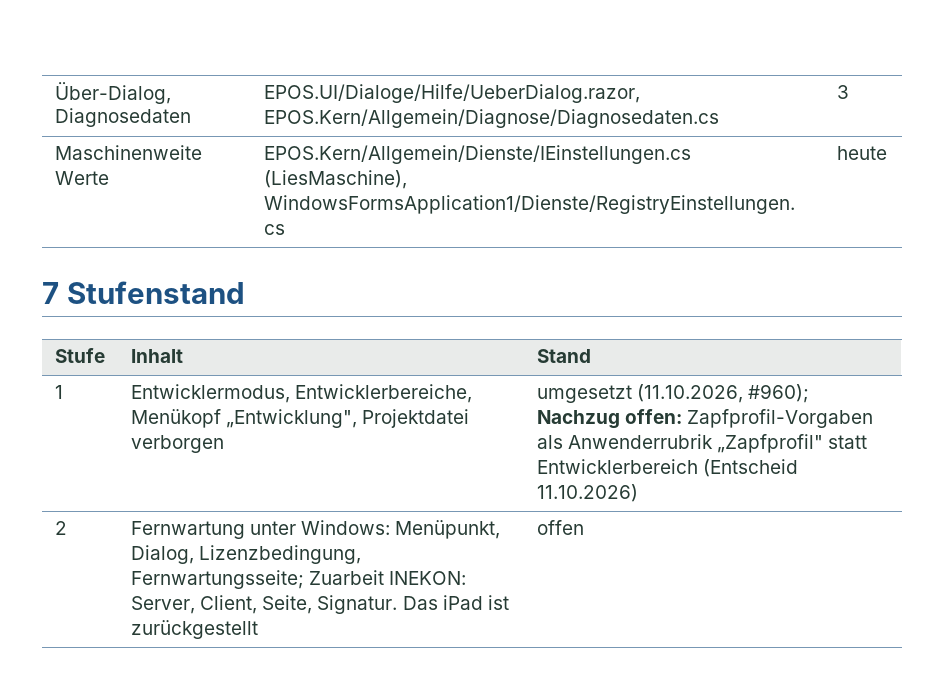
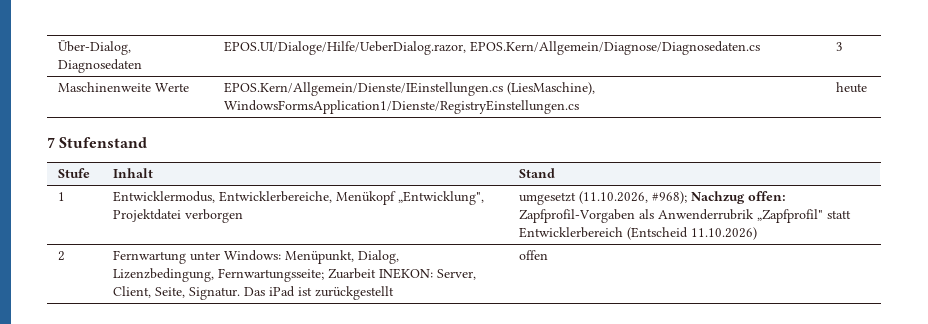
[748,384,810,403] #960); -> [652,191,688,204] #968);

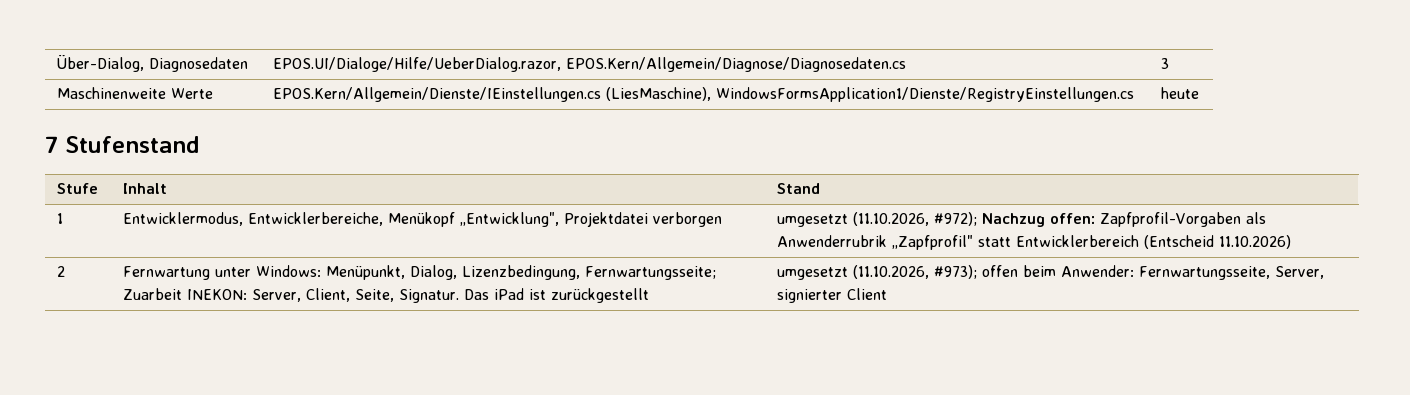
[652,191,688,204] #968); -> [934,212,978,226] #972);
[519,250,549,260] offen -> [777,265,1325,280] [777,288,888,303] umgesetzt (11.10.2026, #973); offen beim Anwender: Fernwartungsseite, Server, signierter Client

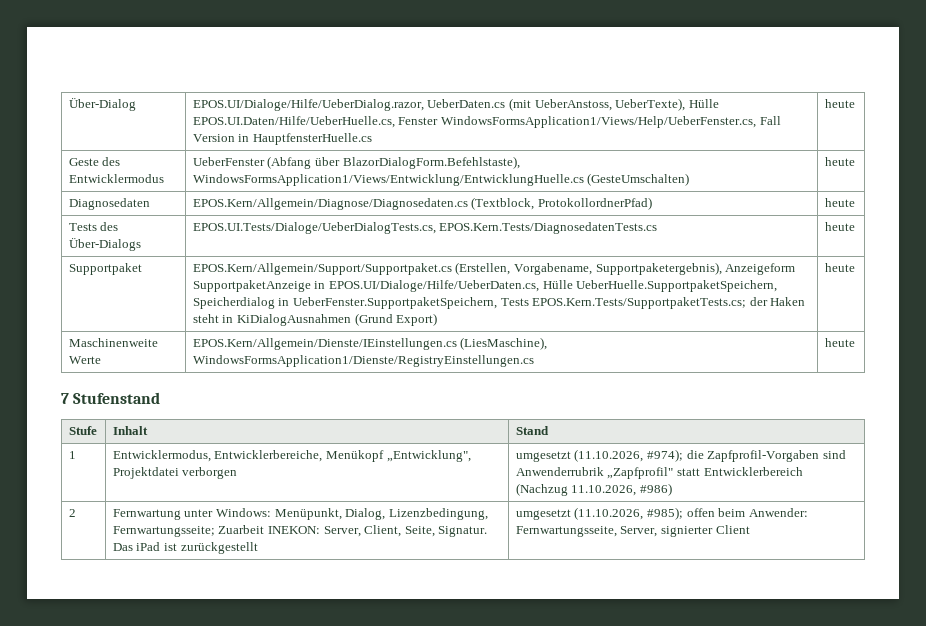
[57,55,145,72] Über-Dialog, -> [68,98,136,111] [192,98,719,111] [192,116,781,128] [192,133,372,145] [824,99,855,108] [68,157,121,166] [68,174,164,183] [192,156,520,169] [192,173,690,186] [824,157,855,166] Über-Dialog | EPOS.UI/Dialoge/Hilfe/UeberDialog.razor, UeberDaten.cs (mit UeberAnstoss, UeberTexte), Hülle EPOS.UI.Daten/Hilfe/UeberHuelle.cs, Fenster WindowsFormsApplication1/Views/Help/UeberFenster.cs, Fall Version in HauptfensterHuelle.cs | heute // Geste des Entwicklermodus | UeberFenster (Abfang über BlazorDialogForm.Befehlstaste), WindowsFormsApplication1/Views/Entwicklung/EntwicklungHuelle.cs (GesteUmschalten) | heute //
[273,57,562,72] EPOS.UI/Dialoge/Hilfe/UeberDialog.razor, -> (150, 204) none
[1161,58,1170,69] | 3 -> [471,197,652,210] [824,198,855,207] [68,222,119,231] [68,238,141,251] [192,222,658,234] [824,222,855,231] [68,263,142,275] [192,262,796,275] [192,280,778,292] [192,297,806,309] [192,313,438,326] [824,263,855,272] (Textblock, ProtokollordnerPfad) | heute // Tests des Über-Dialogs | EPOS.UI.Tests/Dialoge/UeberDialogTests.cs, EPOS.Kern.Tests/DiagnosedatenTests.cs | heute // Supportpaket | EPOS.Kern/Allgemein/Support/Supportpaket.cs (Erstellen, Vorgabename, Supportpaketergebnis), Anzeigeform SupportpaketAnzeige in EPOS.UI/Dialoge/Hilfe/UeberDaten.cs, Hülle UeberHuelle.SupportpaketSpeichern, Speicherdialog in UeberFenster.SupportpaketSpeichern, Tests EPOS.Kern.Tests/SupportpaketTests.cs; der Haken steht in KiDialogAusnahmen (Grund Export) | heute
[934,212,1267,227] #972); Nachzug offen: Zapfprofil-Vorgaben als -> [646,449,846,462] #974); die Zapfprofil-Vorgaben sind
[1144,235,1292,249] (Entscheid 11.10.2026) -> [515,483,672,496] (Nachzug 11.10.2026, #986)
[934,265,978,279] #973); -> [646,507,683,520] #985);

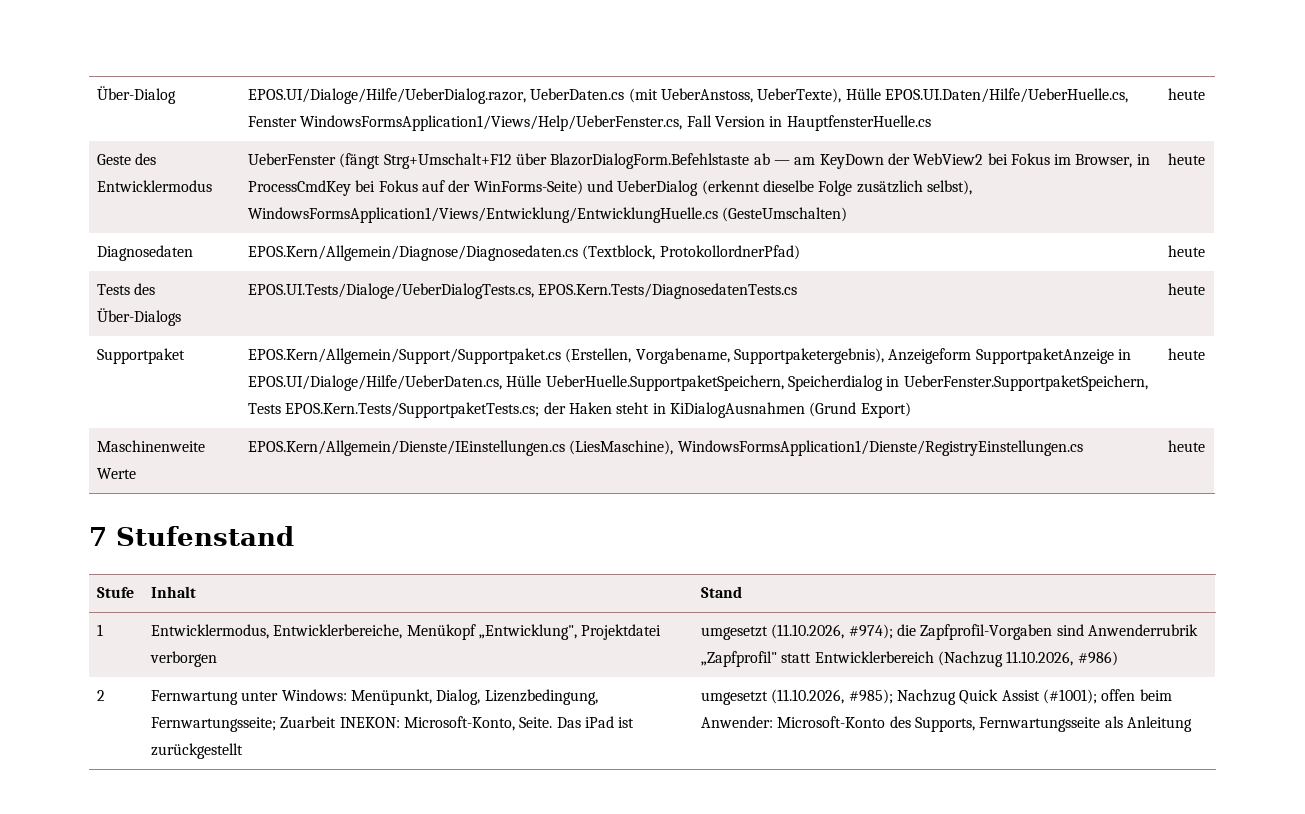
[267,156,520,169] (Abfang über BlazorDialogForm.Befehlstaste), -> [339,153,1150,169] [248,180,972,196] (fängt Strg+Umschalt+F12 über BlazorDialogForm.Befehlstaste ab — am KeyDown der WebView2 bei Fokus im Browser, in ProcessCmdKey bei Fokus auf der WinForms-Seite) und UeberDialog (erkennt dieselbe Folge zusätzlich selbst),
[323,525,488,537] Server, Client, Seite, Signatur. -> [403,716,553,731] Microsoft-Konto, Seite.
[686,508,808,517] [515,525,750,537] offen beim Anwender: Fernwartungsseite, Server, signierter Client -> [896,689,1172,705] [701,716,1192,732] Nachzug Quick Assist (#1001); offen beim Anwender: Microsoft-Konto des Supports, Fernwartungsseite als Anleitung

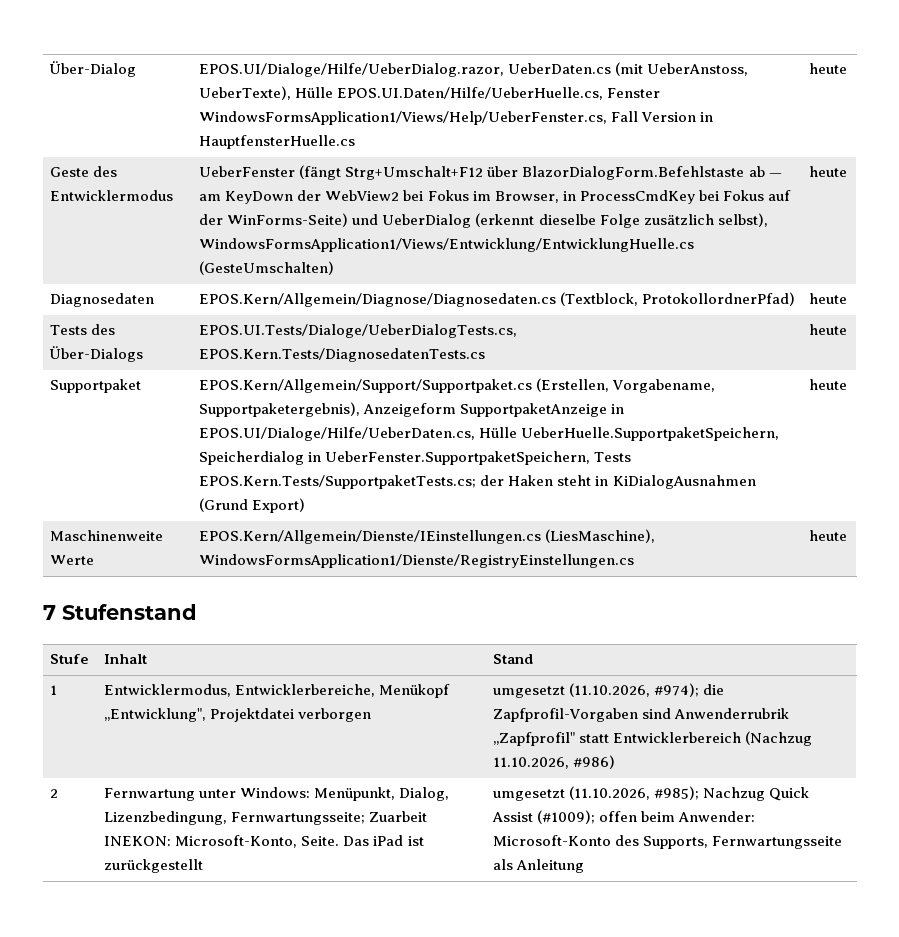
[1042,689,1097,704] (#1001); -> [537,810,596,824] (#1009);

